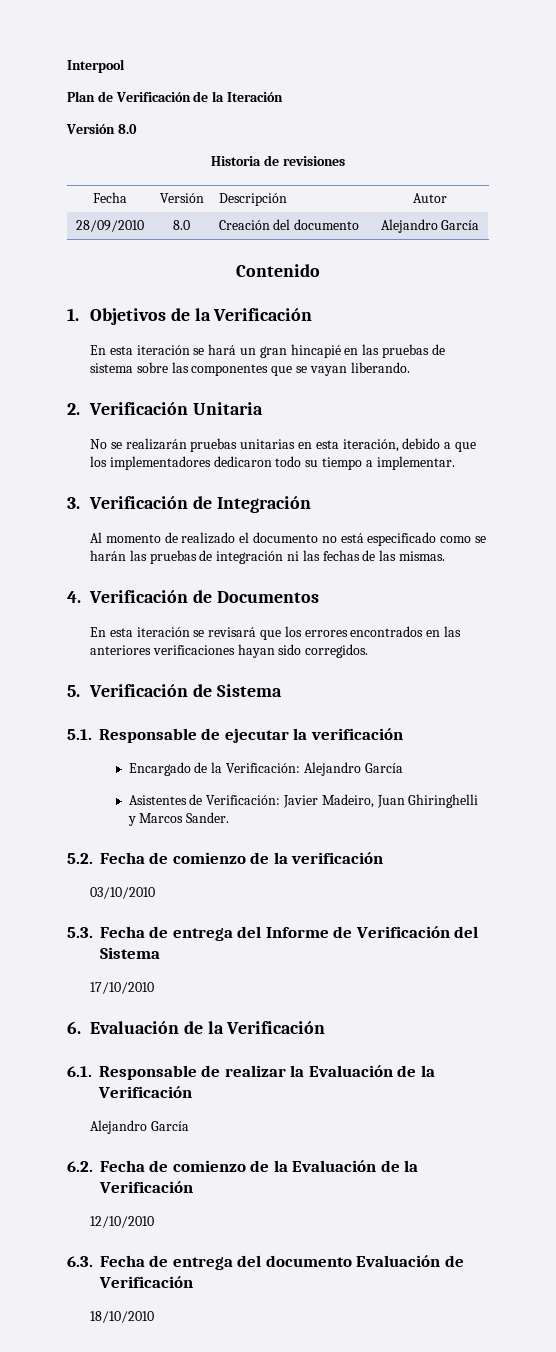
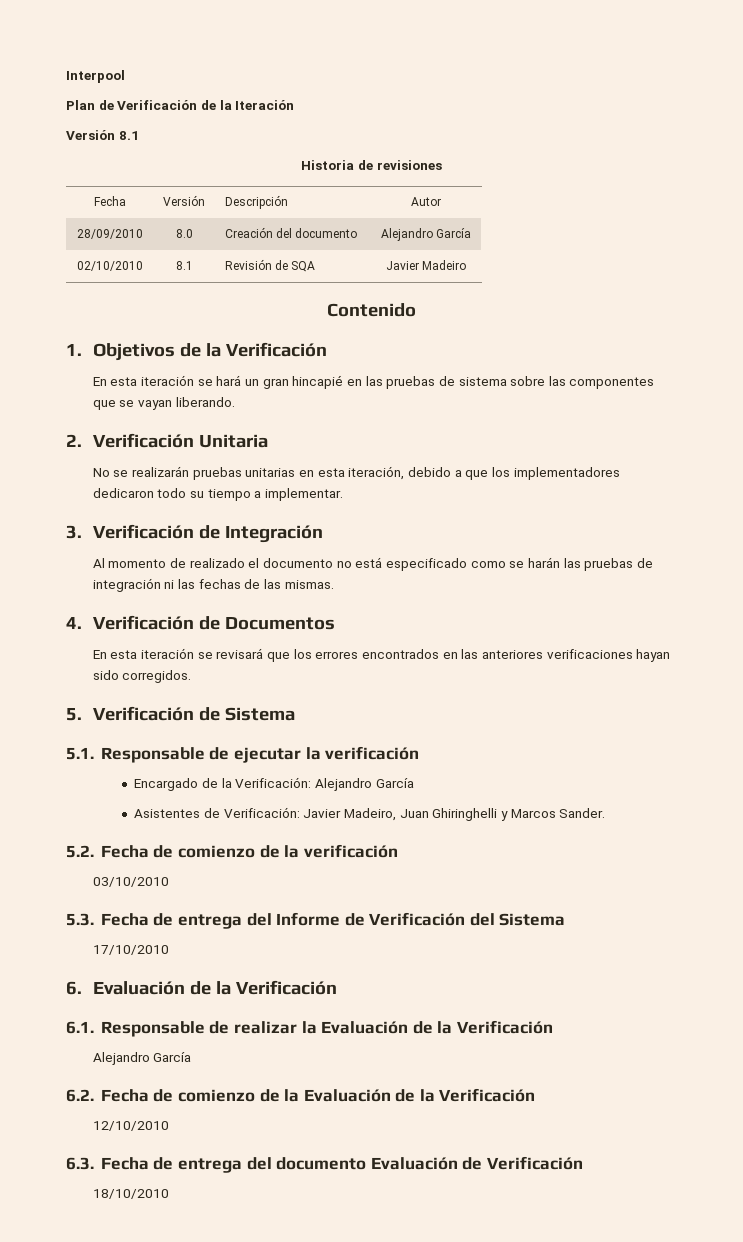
[117,124,137,134] 8.0 -> [118,131,139,140] 8.1
(480, 225) none -> [76,261,143,271] [175,261,193,270] [224,259,316,272] [385,260,467,270] // 02/10/2010 | 8.1 | Revisión de SQA | Javier Madeiro

